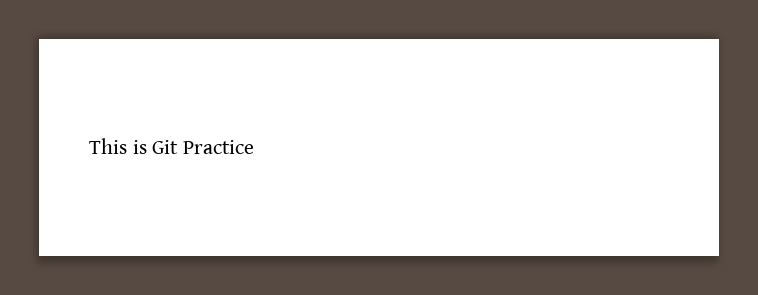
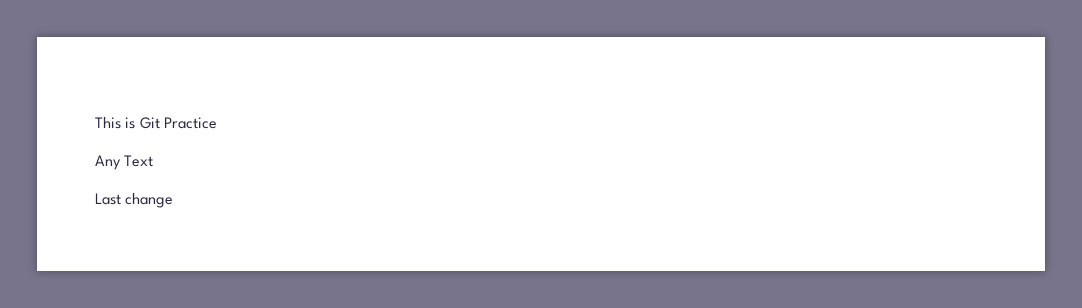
(255, 147) none -> [95,155,154,170] [95,193,174,208] // Any Text // Last change

